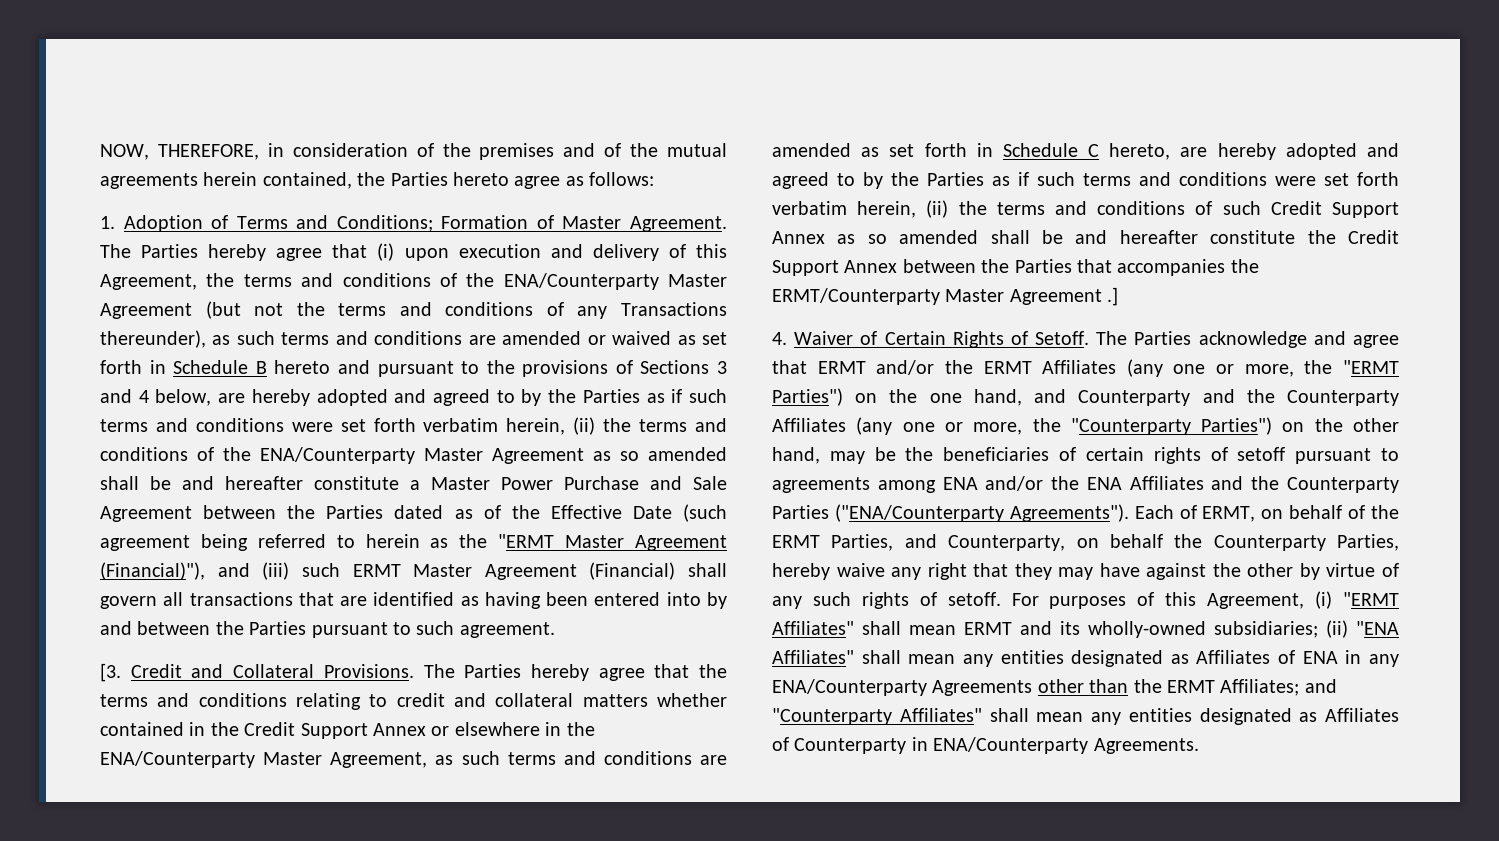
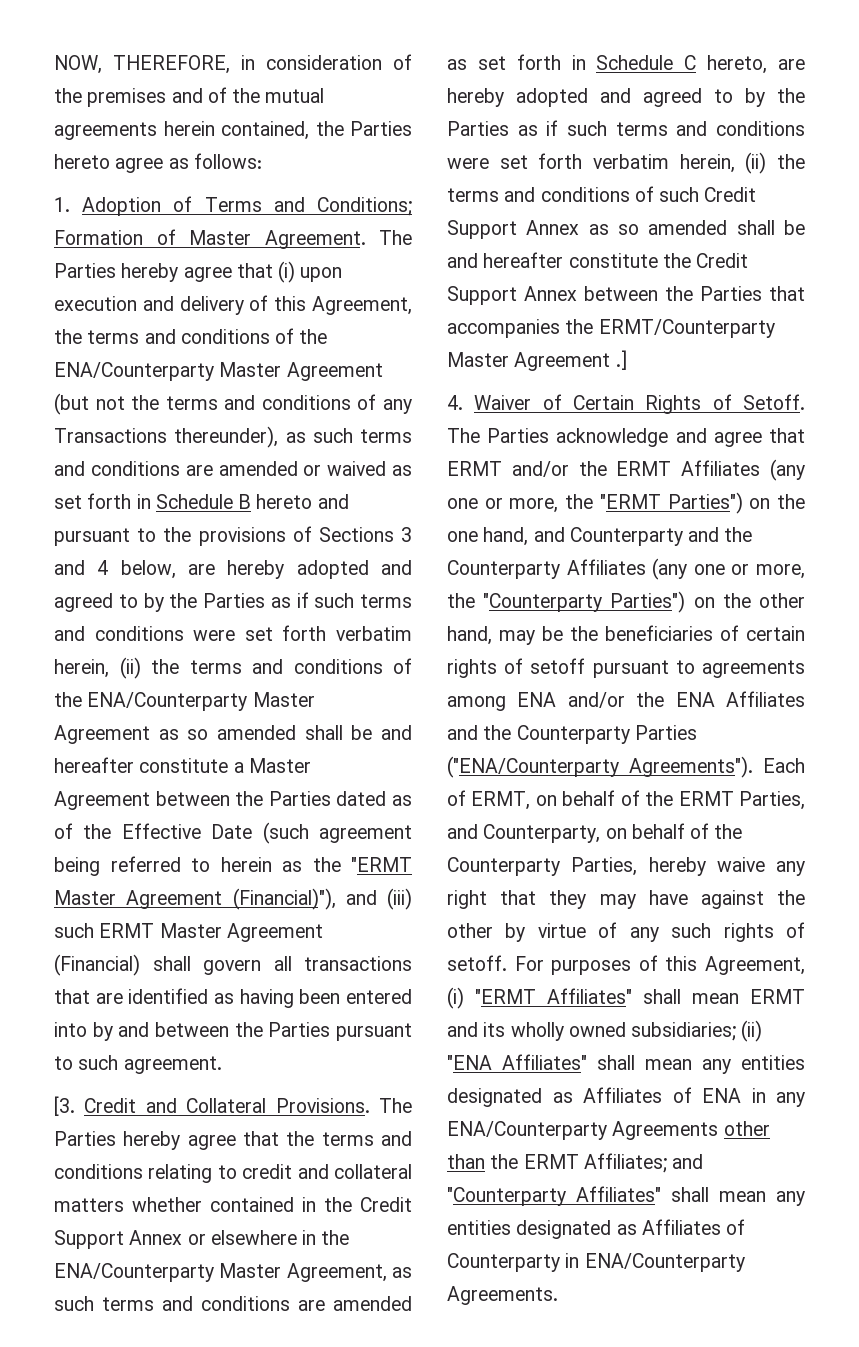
[501,476,727,490] Power Purchase and Sale -> (311, 765) none
(1163, 541) none -> [690,823,710,839] of
[1088,621,1206,638] wholly-owned -> [510,1022,626,1041] wholly owned

